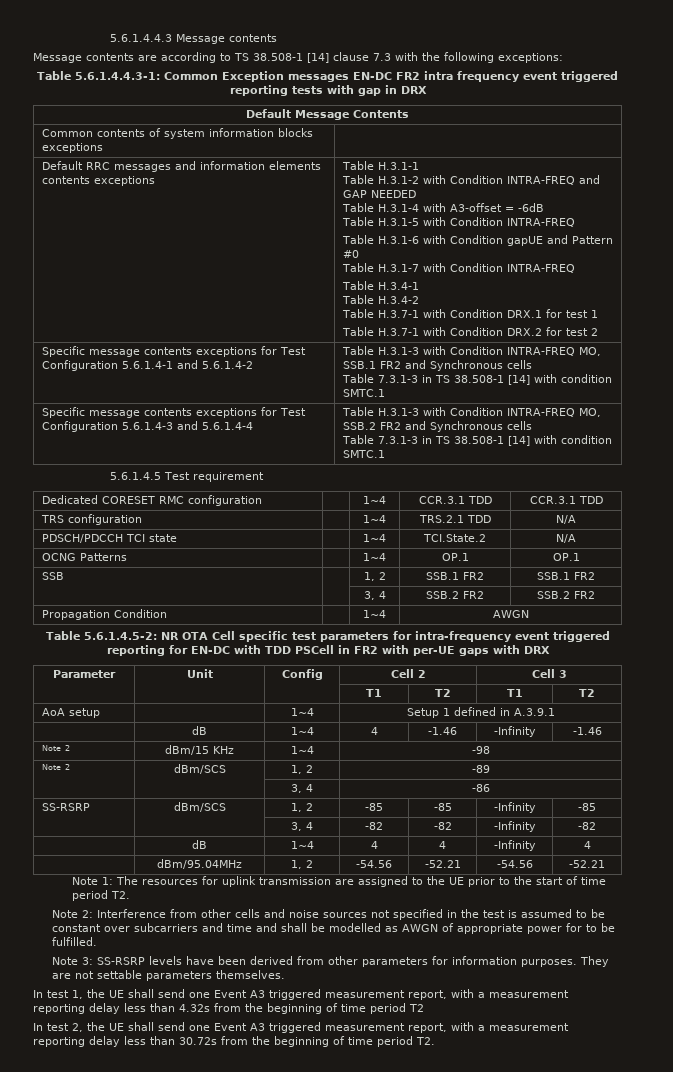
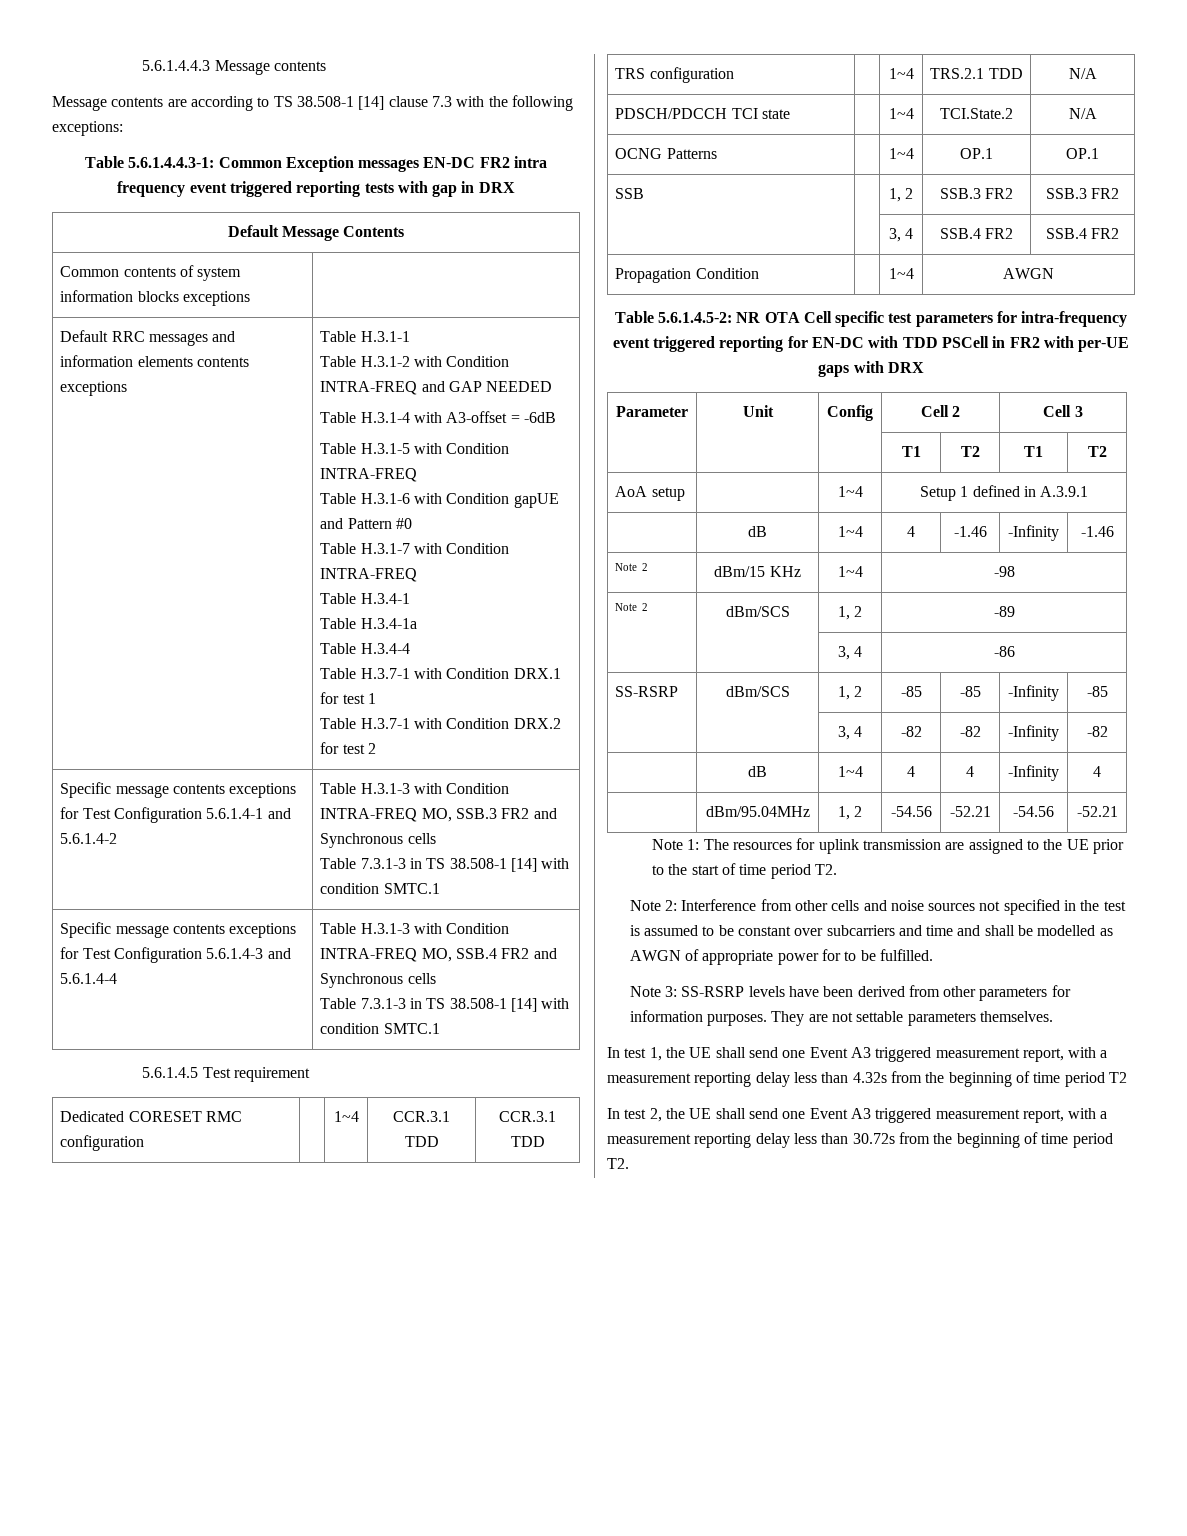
[377,296,419,304] H.3.4-2 -> [360,618,417,629] [320,643,410,654] H.3.4-1a // Table H.3.4-4
[342,361,376,369] SSB.1 -> [455,808,497,819] SSB.3
[342,422,376,430] SSB.2 -> [455,948,497,959] SSB.4
[426,572,484,580] [537,572,570,580] SSB.1 FR2 | SSB.1 -> [939,188,1014,199] [1045,188,1087,199] SSB.3 FR2 | SSB.3
[426,591,484,599] [537,591,570,599] SSB.2 FR2 | SSB.2 -> [939,228,1014,239] [1045,228,1087,239] SSB.4 FR2 | SSB.4

